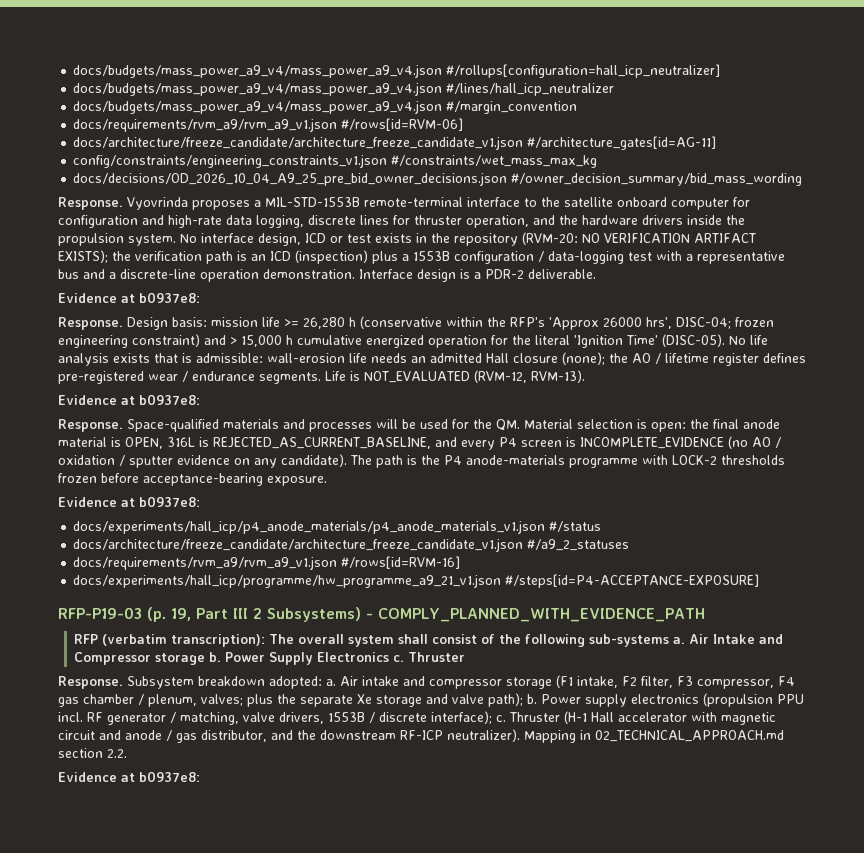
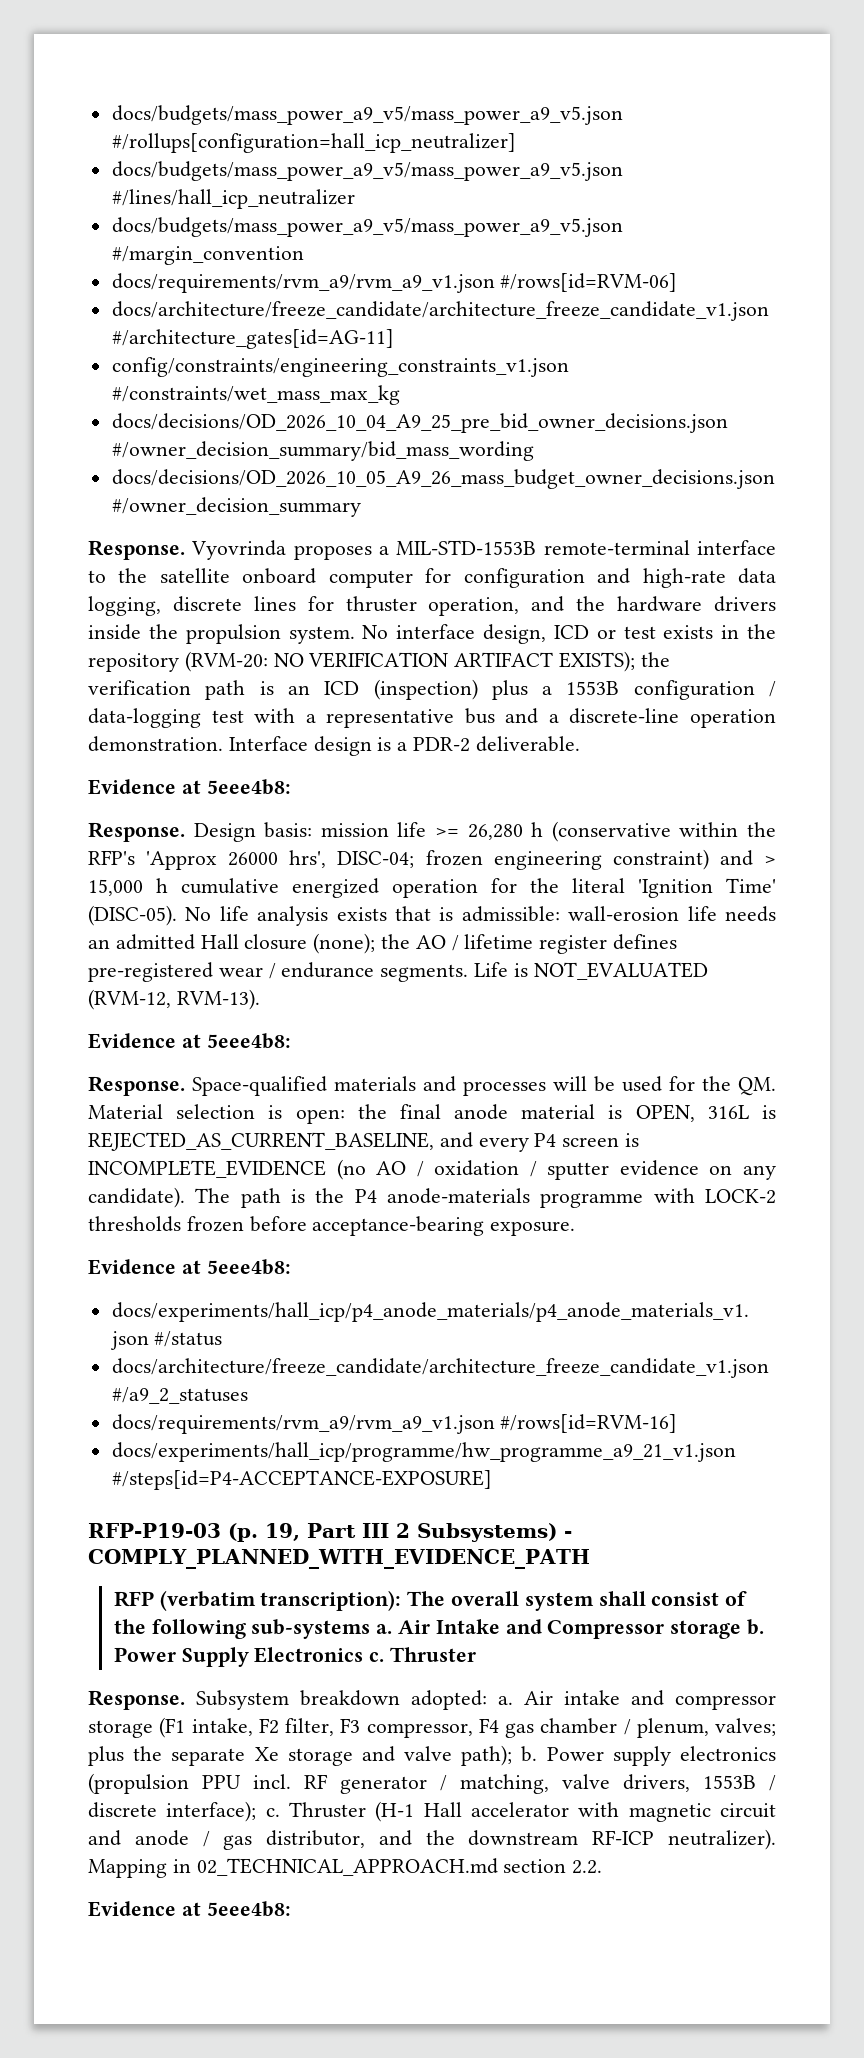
[73,64,443,78] docs/budgets/mass_power_a9_v4/mass_power_a9_v4.json -> [111,105,623,125] docs/budgets/mass_power_a9_v5/mass_power_a9_v5.json
[73,82,443,96] docs/budgets/mass_power_a9_v4/mass_power_a9_v4.json -> [111,161,623,181] docs/budgets/mass_power_a9_v5/mass_power_a9_v5.json
[73,100,443,114] docs/budgets/mass_power_a9_v4/mass_power_a9_v4.json -> [111,217,623,237] docs/budgets/mass_power_a9_v5/mass_power_a9_v5.json
(803, 179) none -> [111,469,775,489] [111,497,361,517] // docs/decisions/OD_2026_10_05_A9_26_mass_budget_owner_decisions.json #/owner_decision_summary
[139,292,200,303] b0937e8: -> [206,779,291,795] 5eee4b8:
[139,394,200,405] b0937e8: -> [206,1033,291,1049] 5eee4b8:
[139,496,200,507] b0937e8: -> [206,1259,291,1275] 5eee4b8:
[139,771,200,782] b0937e8: -> [206,1901,291,1917] 5eee4b8:

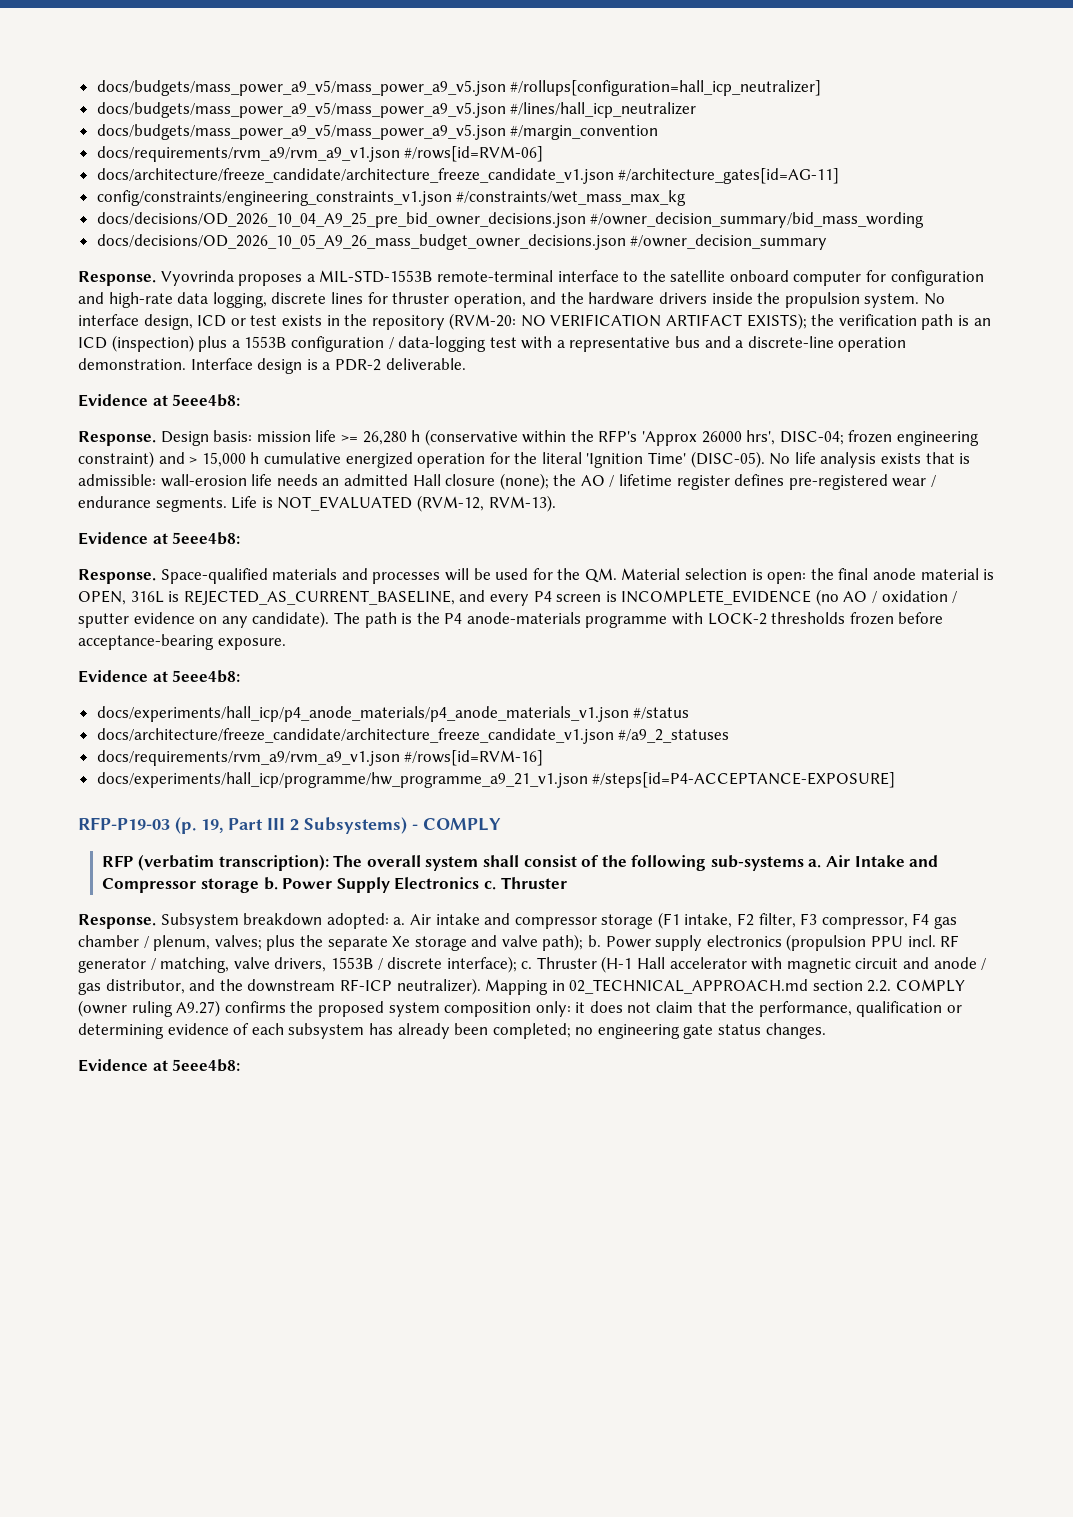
[88,1549,590,1569] COMPLY_PLANNED_WITH_EVIDENCE_PATH -> [423,818,501,831] COMPLY
(603, 1867) none -> [896,979,966,992] [78,1000,963,1017] [78,1023,826,1039] COMPLY (owner ruling A9.27) confirms the proposed system composition only: it does not claim that the performance, qualification or determining evidence of each subsystem has already been completed; no engineering gate status changes.

